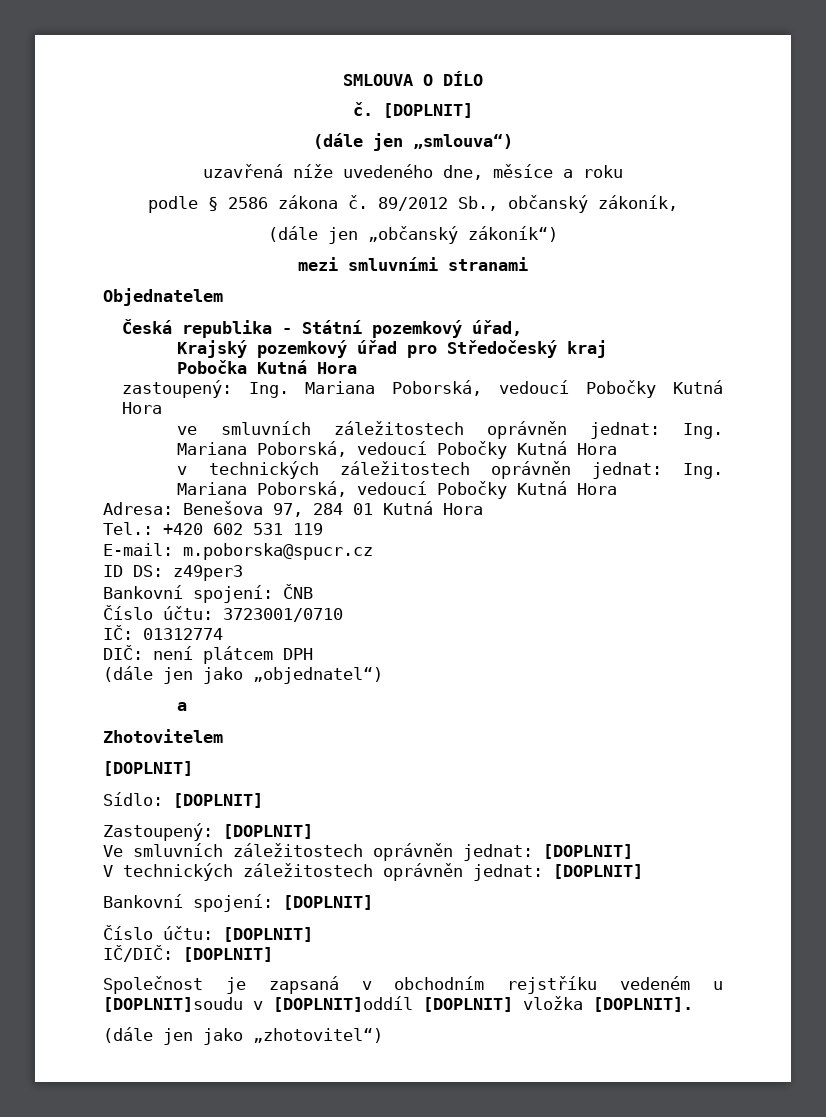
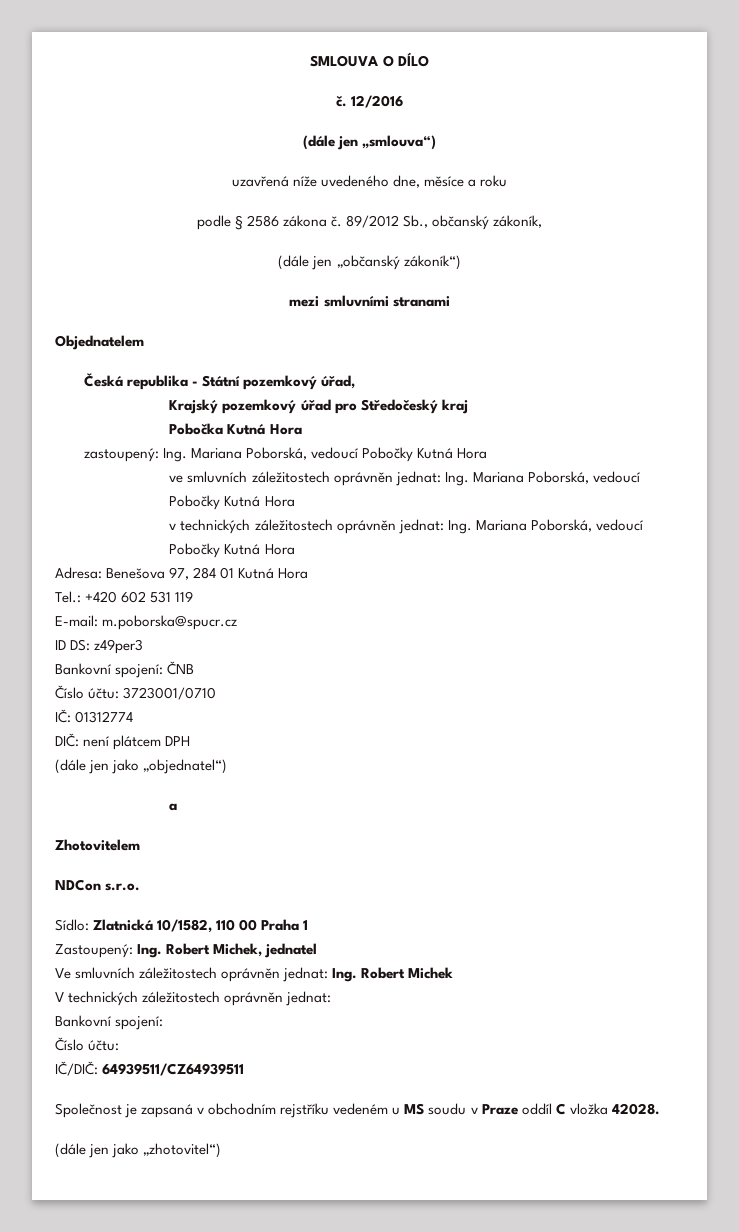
[383,103,473,118] [DOPLNIT] -> [351,95,404,108] 12/2016
[103,761,193,776] [DOPLNIT] -> [55,879,141,891] NDCon s.r.o.
[173,793,263,808] [103,823,313,841] [DOPLNIT] // Zastoupený: [DOPLNIT] -> [93,919,309,933] [55,943,318,958] Zlatnická 10/1582, 110 00 Praha 1 // Zastoupený: Ing. Robert Michek, jednatel
[543,844,633,859] [DOPLNIT] -> [332,967,454,982] Ing. Robert Michek
[553,864,643,879] [103,894,373,912] [103,925,313,942] [DOPLNIT] // Bankovní spojení: [DOPLNIT] // Číslo účtu: [DOPLNIT] -> [55,1015,164,1030] [55,1037,120,1051] // Bankovní spojení: // Číslo účtu:
[183,947,273,962] [DOPLNIT] -> [102,1063,245,1076] 64939511/CZ64939511
[103,996,693,1012] [DOPLNIT]soudu v [DOPLNIT]oddíl [DOPLNIT] vložka [DOPLNIT]. -> [404,1103,660,1115] MS soudu v Praze oddíl C vložka 42028.

